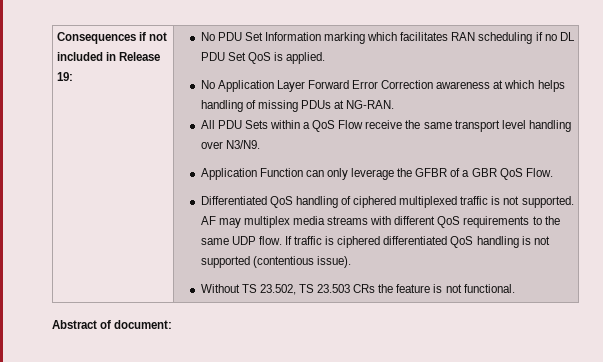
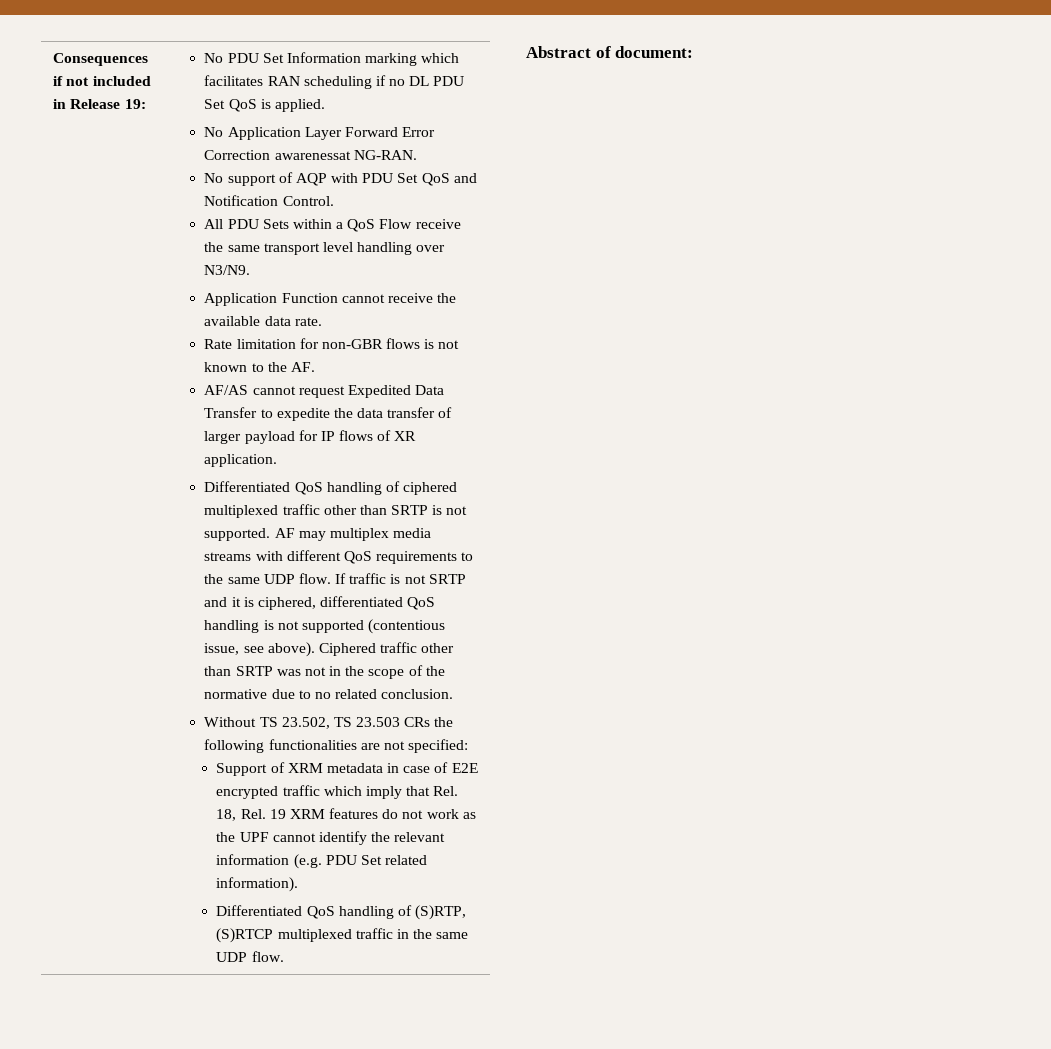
[436,80,565,92] [200,100,395,112] awareness at which helps handling of missing PDUs at NG-RAN. -> [274,150,417,160] [204,172,477,186] [204,195,334,206] awarenessat NG-RAN. // No support of AQP with PDU Set QoS and Notification Control.
[305,168,553,180] can only leverage the GFBR of a GBR QoS Flow. -> [341,293,457,303] [204,316,322,326] [204,338,460,349] [204,362,315,372] [204,385,445,398] [204,407,453,421] [204,430,417,444] [204,454,278,467] cannot receive the available data rate. // Rate limitation for non-GBR flows is not known to the AF. // AF/AS cannot request Expedited Data Transfer to expedite the data transfer of larger payload for IP flows of XR application.
(489, 200) none -> [323,505,429,515] other than SRTP
[337,236,381,248] ciphered -> [404,574,466,584] [204,597,316,610] not SRTP and it is ciphered,
[316,256,351,268] issue). -> [204,642,455,657] [204,665,445,679] [204,689,454,699] issue, see above). Ciphered traffic other than SRTP was not in the scope of the normative due to no related conclusion.
[396,284,515,293] feature is not functional. -> [204,739,469,753] [216,762,478,776] [216,785,459,799] [216,808,476,821] [216,831,446,845] [216,854,428,869] [216,877,299,892] [216,905,467,920] [216,928,469,943] [216,951,284,962] following functionalities are not specified: // Support of XRM metadata in case of E2E encrypted traffic which imply that Rel. 18, Rel. 19 XRM features do not work as the UPF cannot identify the relevant information (e.g. PDU Set related information). // Differentiated QoS handling of (S)RTP, (S)RTCP multiplexed traffic in the same UDP flow.

